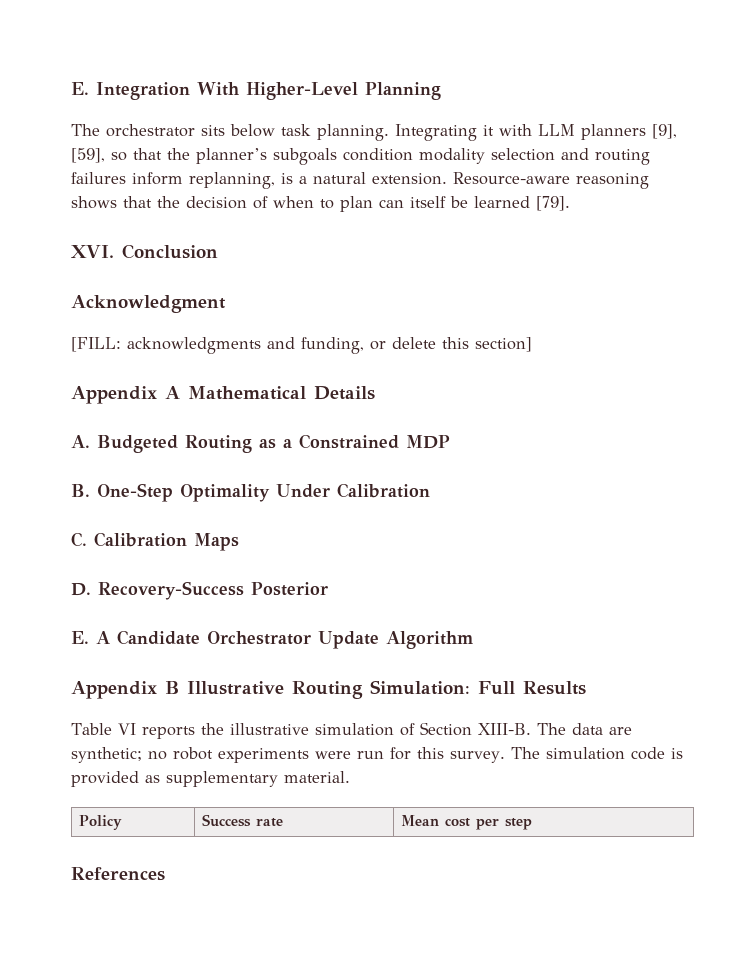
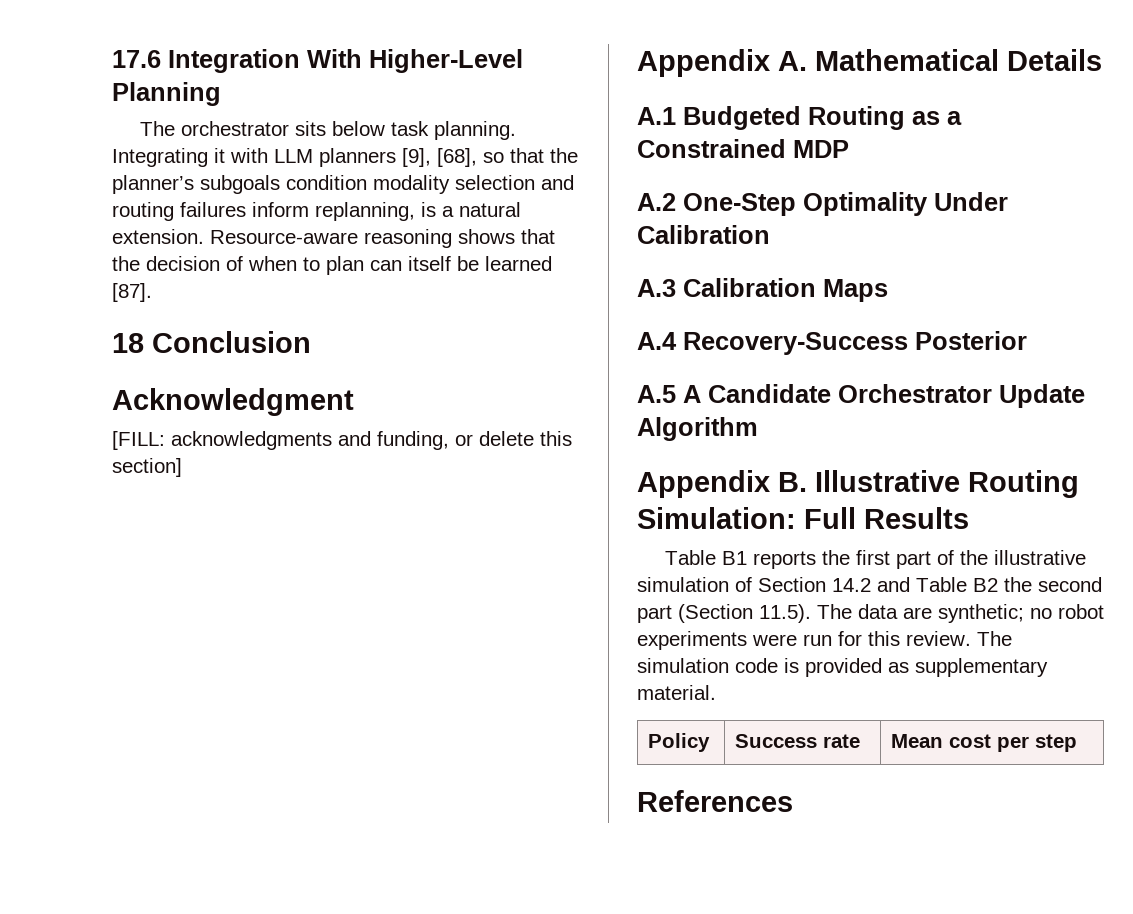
[71,82,89,95] E. -> [112,50,161,68] 17.6
[71,148,105,163] [59], -> [437,148,477,167] [68],
[536,196,570,211] [71,245,114,258] [79]. // XVI. -> [112,283,152,302] [112,333,144,353] [87]. // 18
[165,386,180,399] A -> [778,51,807,71] A.
[71,435,90,448] A. -> [637,107,676,125] A.1
[71,484,90,497] B. -> [637,193,676,211] A.2
[71,532,87,547] C. -> [637,279,676,297] A.3
[71,583,91,596] D. -> [637,332,677,350] A.4
[71,631,89,644] E. -> [637,385,676,403] A.5
[165,681,179,694] B -> [778,472,807,492] B.
[117,723,136,735] VI -> [721,551,747,565] B1
[229,722,531,736] illustrative simulation of Section XIII-B. -> [855,550,1086,569] [637,577,1102,592] [637,604,811,623] first part of the illustrative simulation of Section 14.2 and Table B2 the second part (Section 11.5).
[450,751,505,763] survey. -> [906,631,971,646] review.

